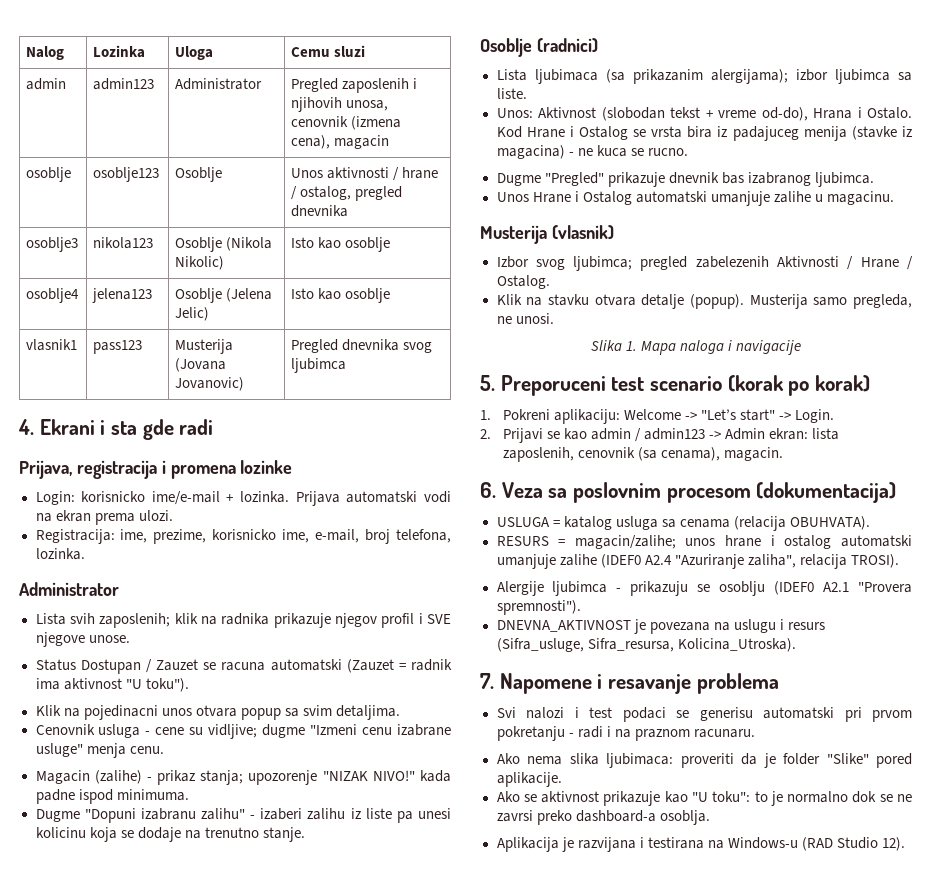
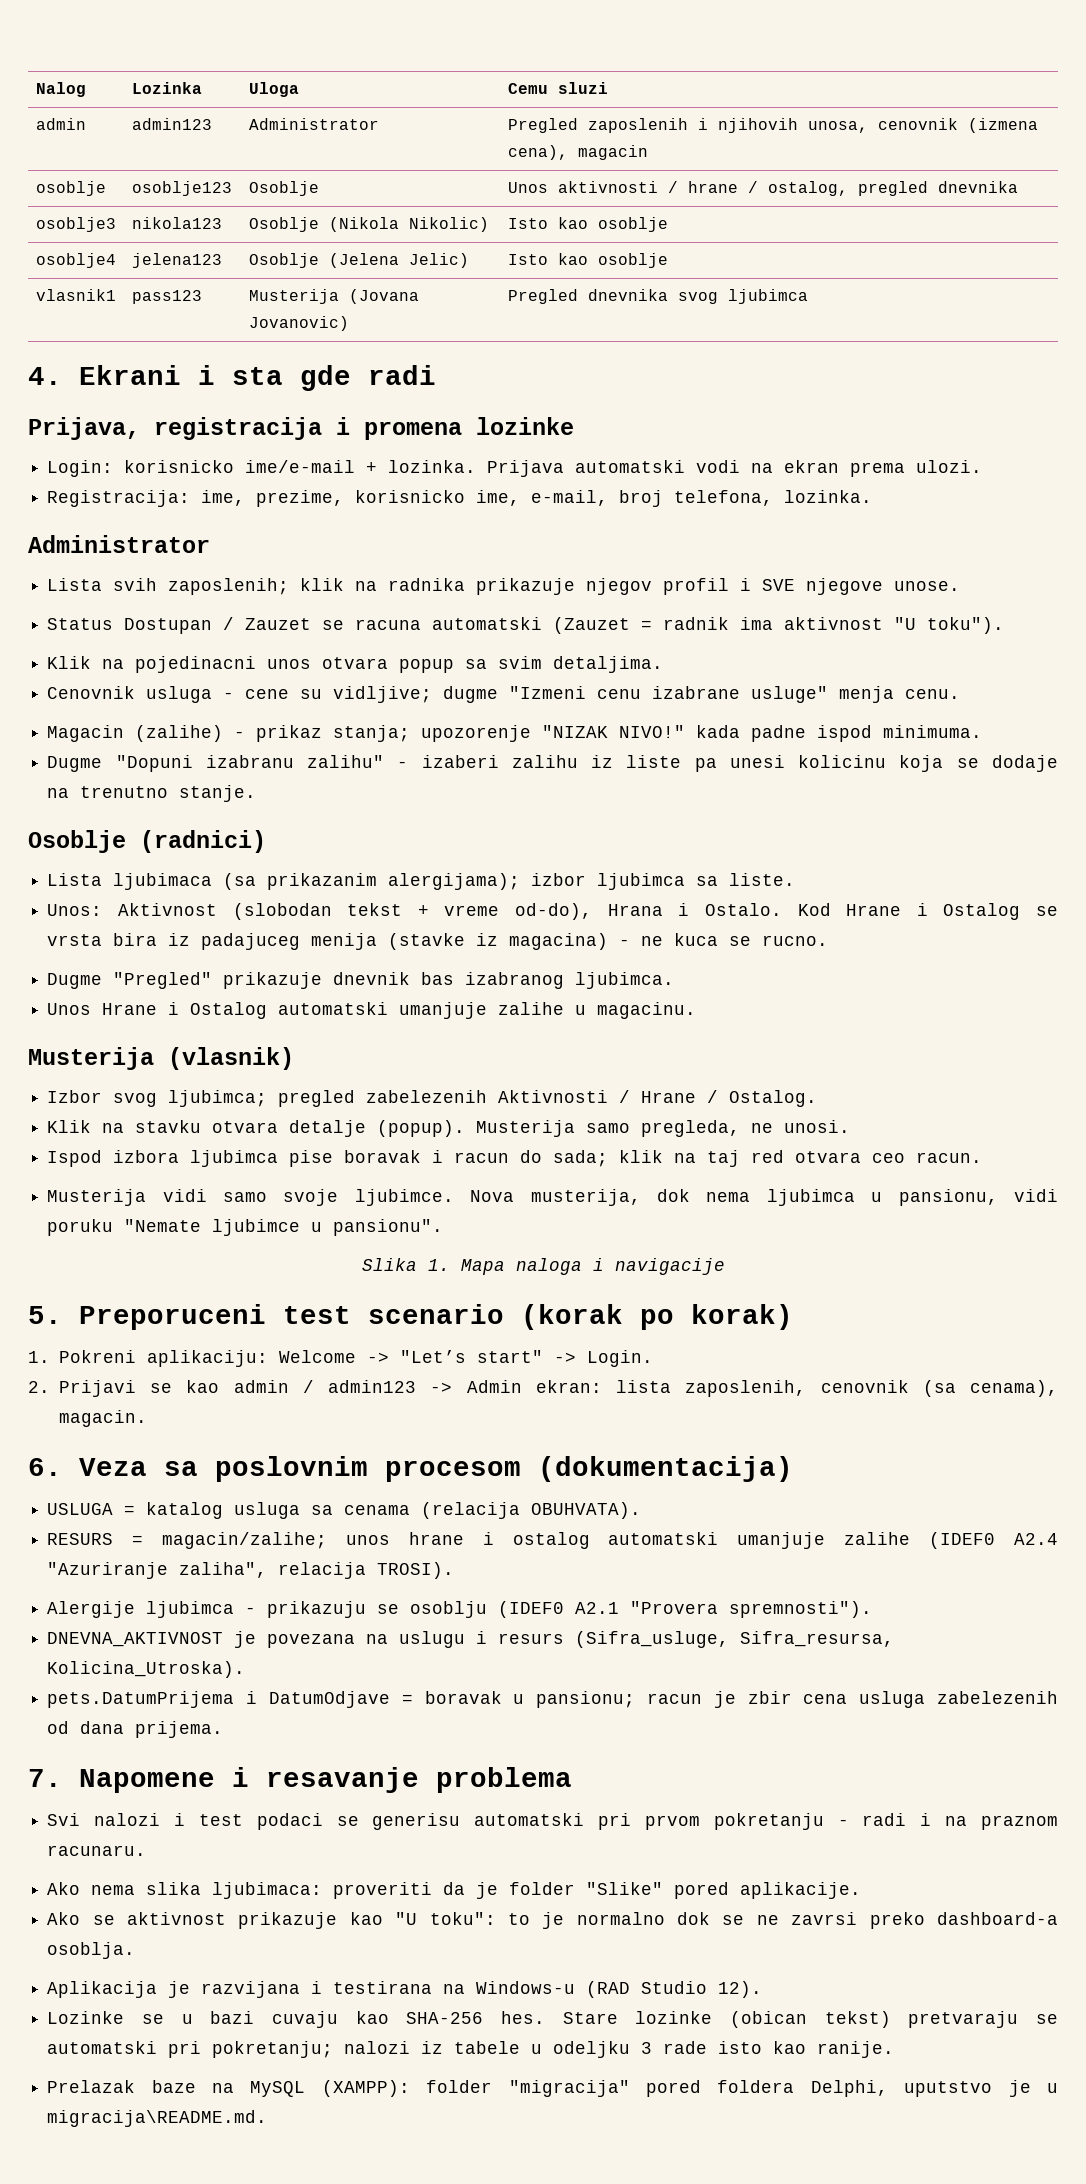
(554, 318) none -> [47,1150,983,1167] [47,1189,1059,1206] [47,1219,444,1236] // Ispod izbora ljubimca pise boravak i racun do sada; klik na taj red otvara ceo racun. // Musterija vidi samo svoje ljubimce. Nova musterija, dok nema ljubimca u pansionu, vidi poruku "Nemate ljubimce u pansionu".
(796, 645) none -> [47,1691,1058,1708] [47,1721,224,1738] // pets.DatumPrijema i DatumOdjave = boravak u pansionu; racun je zbir cena usluga zabelezenih od dana prijema.
(905, 844) none -> [47,2011,1058,2028] [47,2041,895,2058] [47,2080,1059,2097] [47,2110,268,2127] // Lozinke se u bazi cuvaju kao SHA-256 hes. Stare lozinke (obican tekst) pretvaraju se automatski pri pokretanju; nalozi iz tabele u odeljku 3 rade isto kao ranije. // Prelazak baze na MySQL (XAMPP): folder "migracija" pored foldera Delphi, uputstvo je u migracija\README.md.

